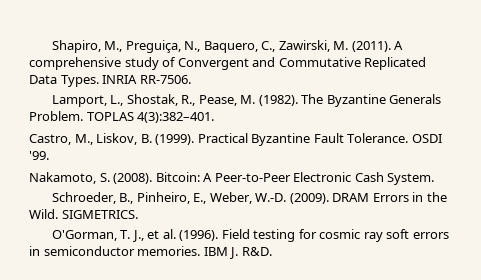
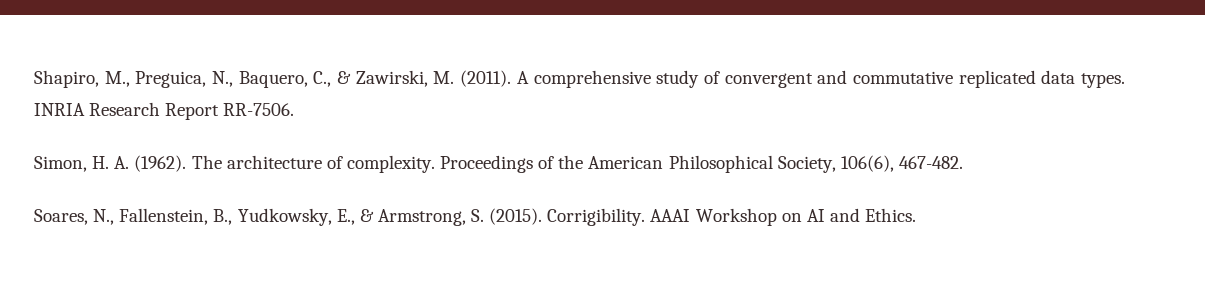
[125,40,181,53] Preguiça, -> [135,71,207,88] Preguica,
(276, 46) none -> [337,71,352,84] &
[177,57,427,70] [29,75,191,87] [51,94,442,107] [29,111,215,123] [29,133,442,146] [29,151,49,160] [29,172,435,185] [51,192,447,204] [29,209,138,219] [51,229,449,242] [29,246,272,259] Convergent and Commutative Replicated Data Types. INRIA RR-7506. // Lamport, L., Shostak, R., Pease, M. (1982). The Byzantine Generals Problem. TOPLAS 4(3):382–401. // Castro, M., Liskov, B. (1999). Practical Byzantine Fault Tolerance. OSDI '99. // Nakamoto, S. (2008). Bitcoin: A Peer-to-Peer Electronic Cash System. // Schroeder, B., Pinheiro, E., Weber, W.-D. (2009). DRAM Errors in the Wild. SIGMETRICS. // O'Gorman, T. J., et al. (1996). Field testing for cosmic ray soft errors in semiconductor memories. IBM J. R&D. -> [724,70,1126,88] [34,102,295,120] [34,155,963,173] [34,208,917,226] convergent and commutative replicated data types. INRIA Research Report RR-7506. // Simon, H. A. (1962). The architecture of complexity. Proceedings of the American Philosophical Society, 106(6), 467-482. // Soares, N., Fallenstein, B., Yudkowsky, E., & Armstrong, S. (2015). Corrigibility. AAAI Workshop on AI and Ethics.

